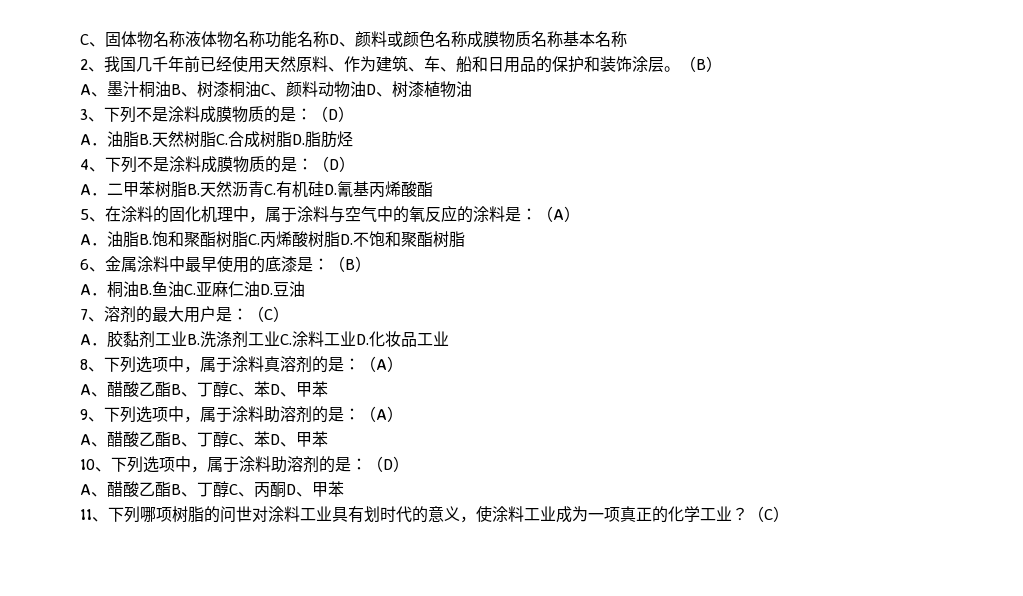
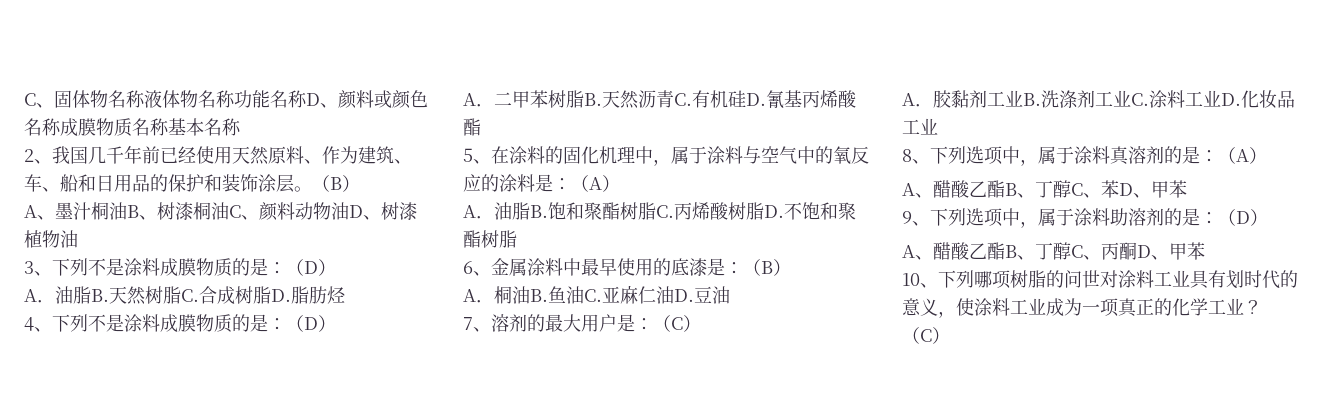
[376,406,403,422] [80,431,328,447] [80,456,383,473] A） // A、醋酸乙酯B、丁醇C、苯D、甲苯 // 10、下列选项中，属于涂料助溶剂的是：（ -> (1236, 217) none
[80,509,92,520] 11 -> [902,273,920,286] 10

